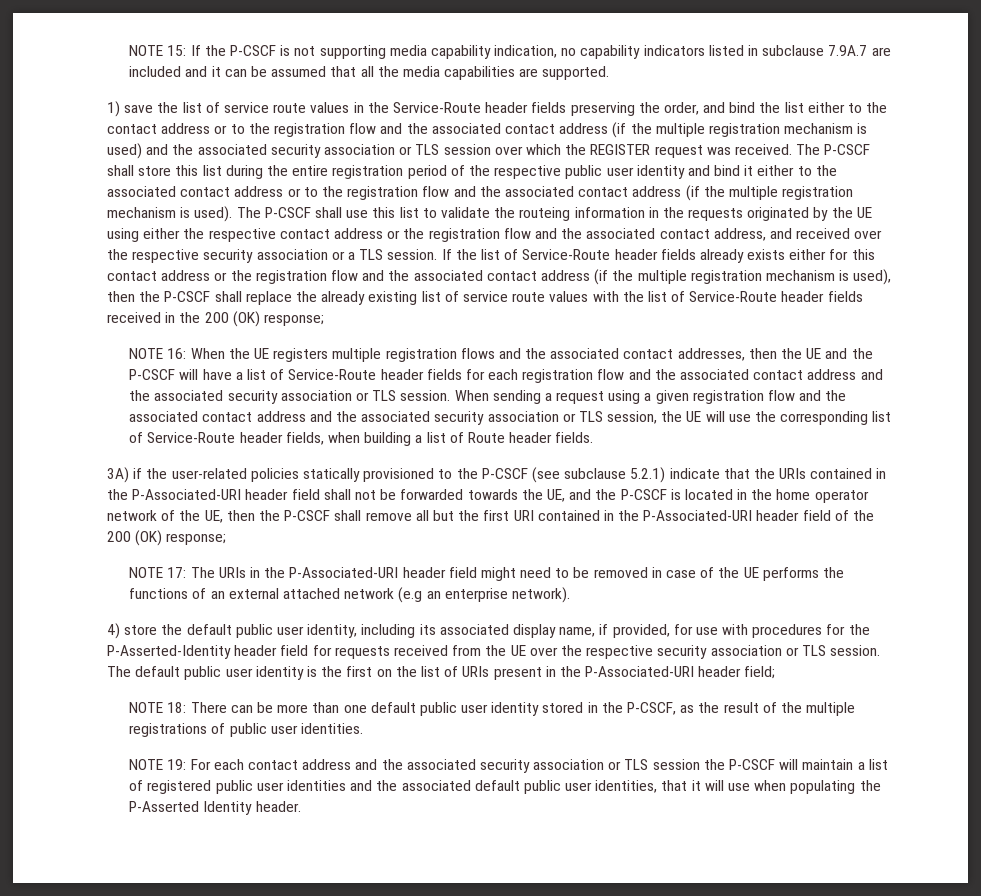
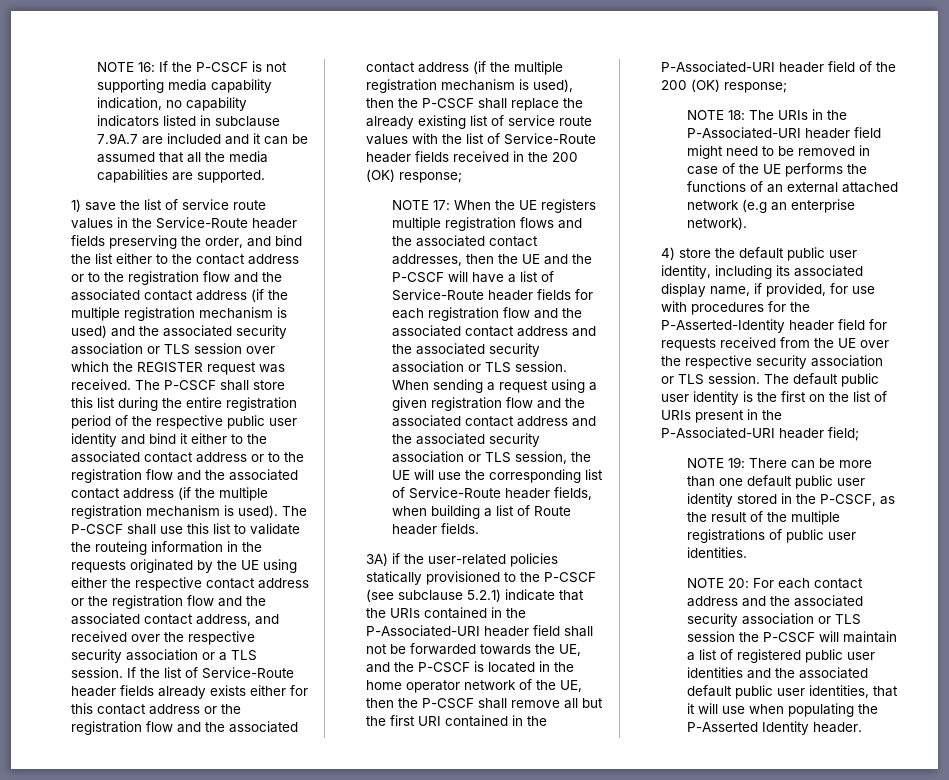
[129,45,187,56] NOTE 15: -> [97,62,156,72] NOTE 16:
[167,348,187,359] 16: -> [433,200,451,210] 17:
[167,567,187,578] 17: -> [728,110,746,120] 18:
[167,702,187,713] 18: -> [728,457,746,468] 19:
[167,759,187,770] 19: -> [728,578,750,588] 20:

